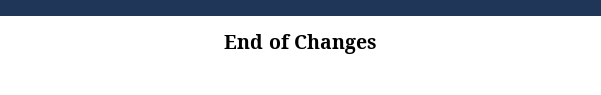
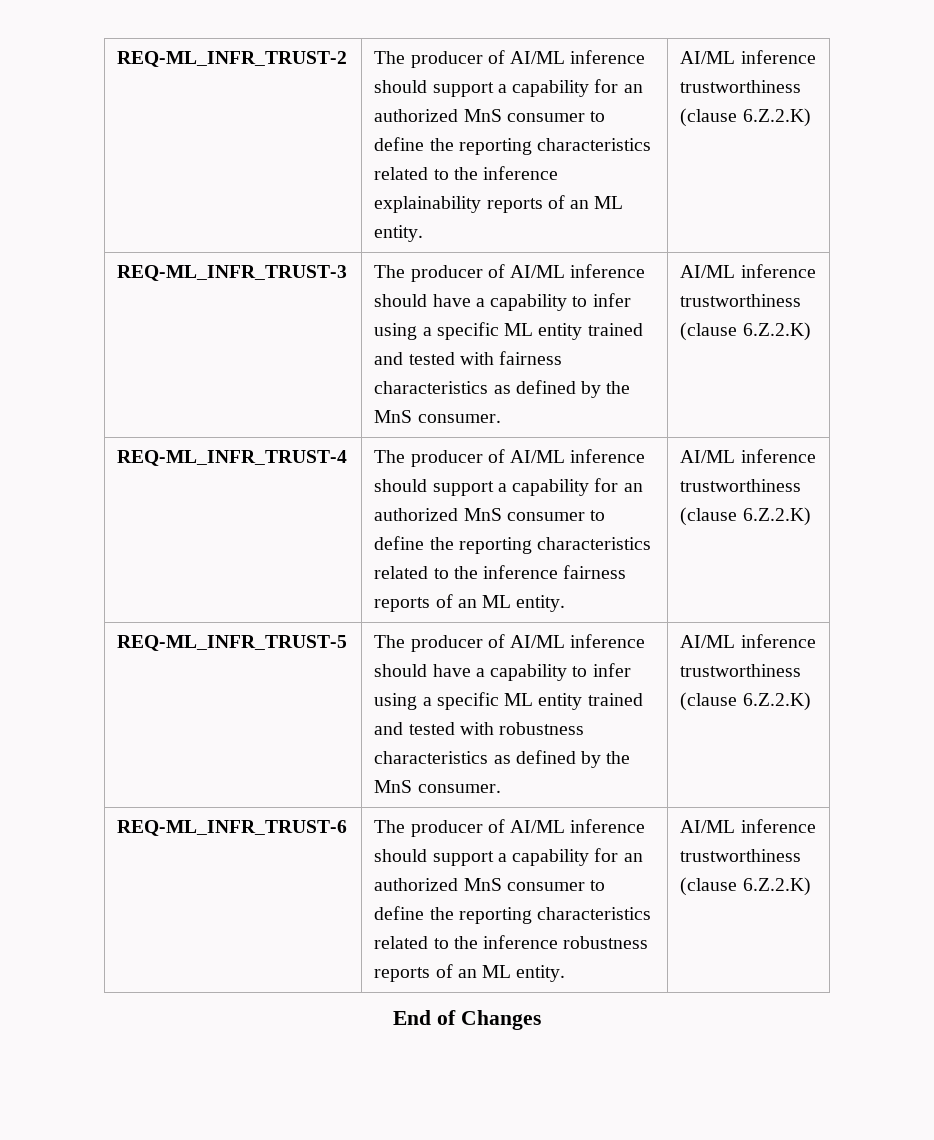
(224, 41) none -> [117,51,348,67] [374,50,646,68] [374,79,643,97] [374,109,606,122] [374,137,652,155] [374,166,559,180] [374,195,624,213] [374,225,424,242] [680,50,816,64] [680,80,802,93] [680,108,811,127] [117,265,348,281] [374,264,646,282] [374,293,631,311] [374,322,643,340] [374,351,563,365] [374,380,631,398] [374,410,501,423] [680,264,816,278] [680,294,802,307] [680,322,811,341] [117,450,348,466] [374,449,646,467] [374,478,643,496] [374,508,606,521] [374,536,652,554] [374,565,627,579] [374,594,566,612] [680,449,816,463] [680,479,802,492] [680,507,811,526] [117,635,348,651] [374,634,646,652] [374,663,631,681] [374,692,643,710] [374,722,585,735] [374,750,631,768] [374,780,501,793] [680,634,816,648] [680,664,802,677] [680,692,811,711] [117,820,348,836] [374,819,646,837] [374,848,643,866] [374,878,606,891] [374,906,652,924] [374,935,649,949] [374,964,566,982] [680,819,816,833] [680,849,802,862] [680,877,811,896] REQ-ML_INFR_TRUST-2 | The producer of AI/ML inference should support a capability for an authorized MnS consumer to define the reporting characteristics related to the inference explainability reports of an ML entity. | AI/ML inference trustworthiness (clause 6.Z.2.K) // REQ-ML_INFR_TRUST-3 | The producer of AI/ML inference should have a capability to infer using a specific ML entity trained and tested with fairness characteristics as defined by the MnS consumer. | AI/ML inference trustworthiness (clause 6.Z.2.K) // REQ-ML_INFR_TRUST-4 | The producer of AI/ML inference should support a capability for an authorized MnS consumer to define the reporting characteristics related to the inference fairness reports of an ML entity. | AI/ML inference trustworthiness (clause 6.Z.2.K) // REQ-ML_INFR_TRUST-5 | The producer of AI/ML inference should have a capability to infer using a specific ML entity trained and tested with robustness characteristics as defined by the MnS consumer. | AI/ML inference trustworthiness (clause 6.Z.2.K) // REQ-ML_INFR_TRUST-6 | The producer of AI/ML inference should support a capability for an authorized MnS consumer to define the reporting characteristics related to the inference robustness reports of an ML entity. | AI/ML inference trustworthiness (clause 6.Z.2.K) //

